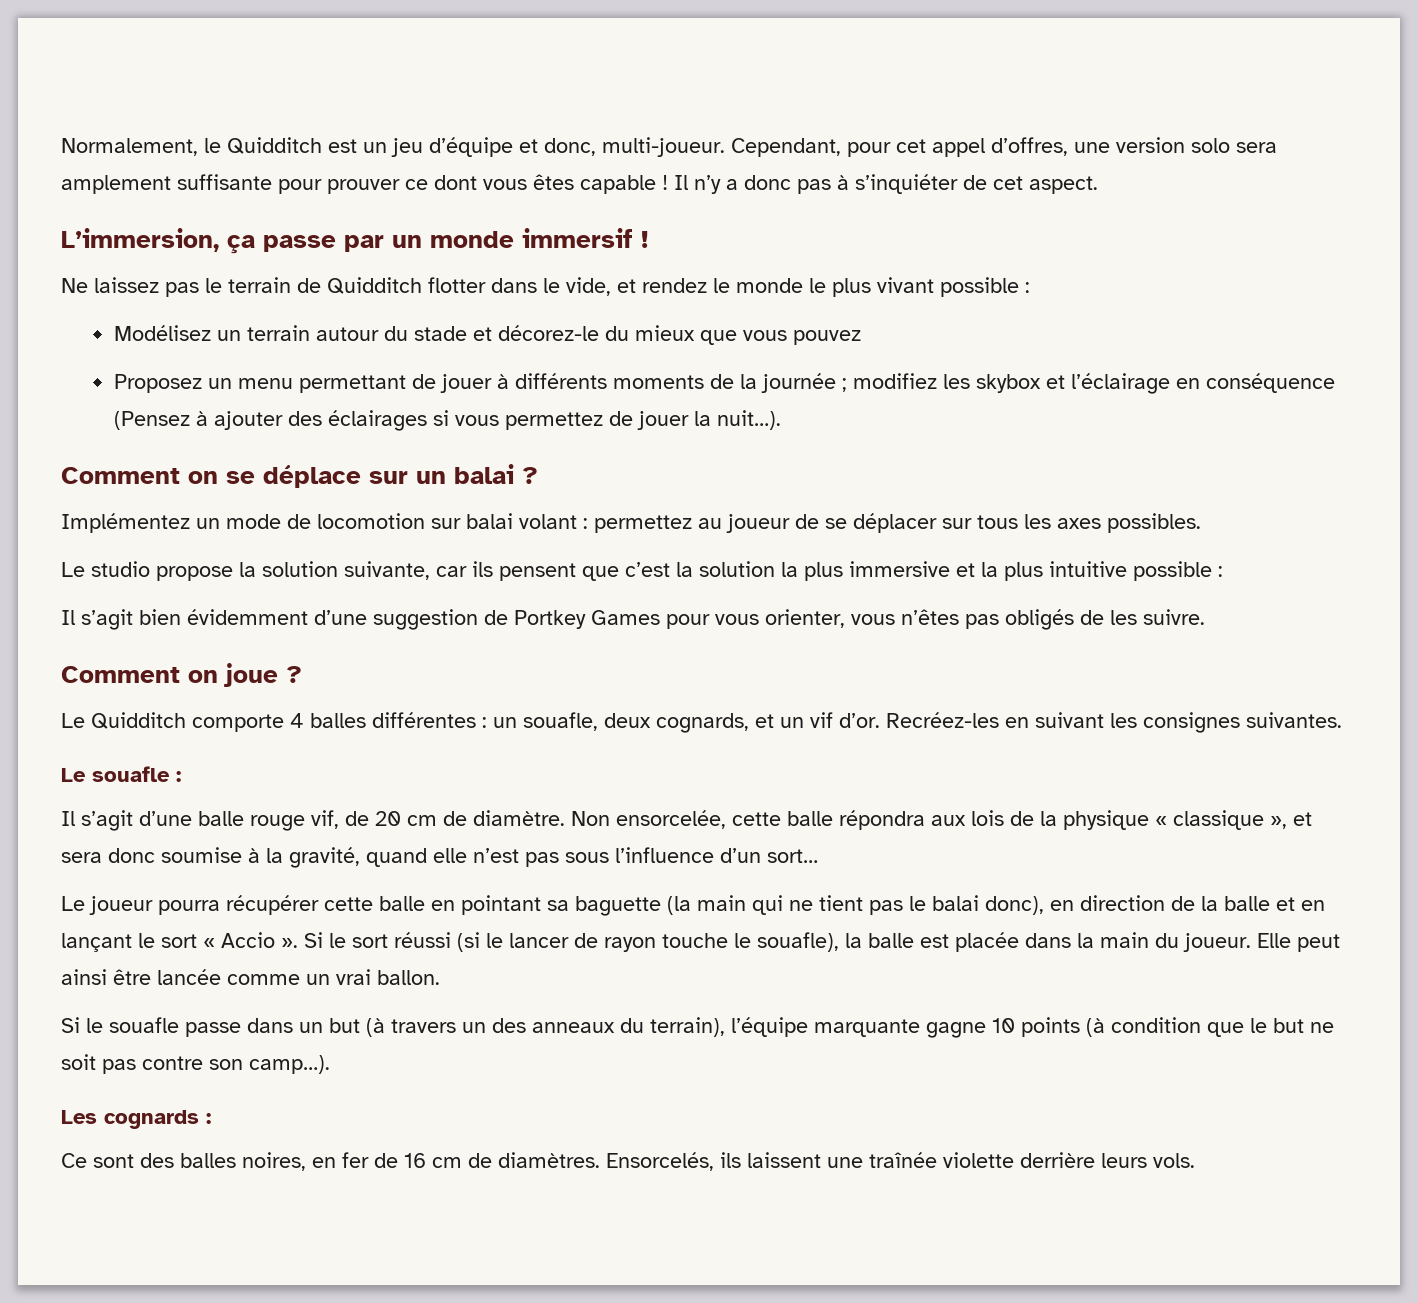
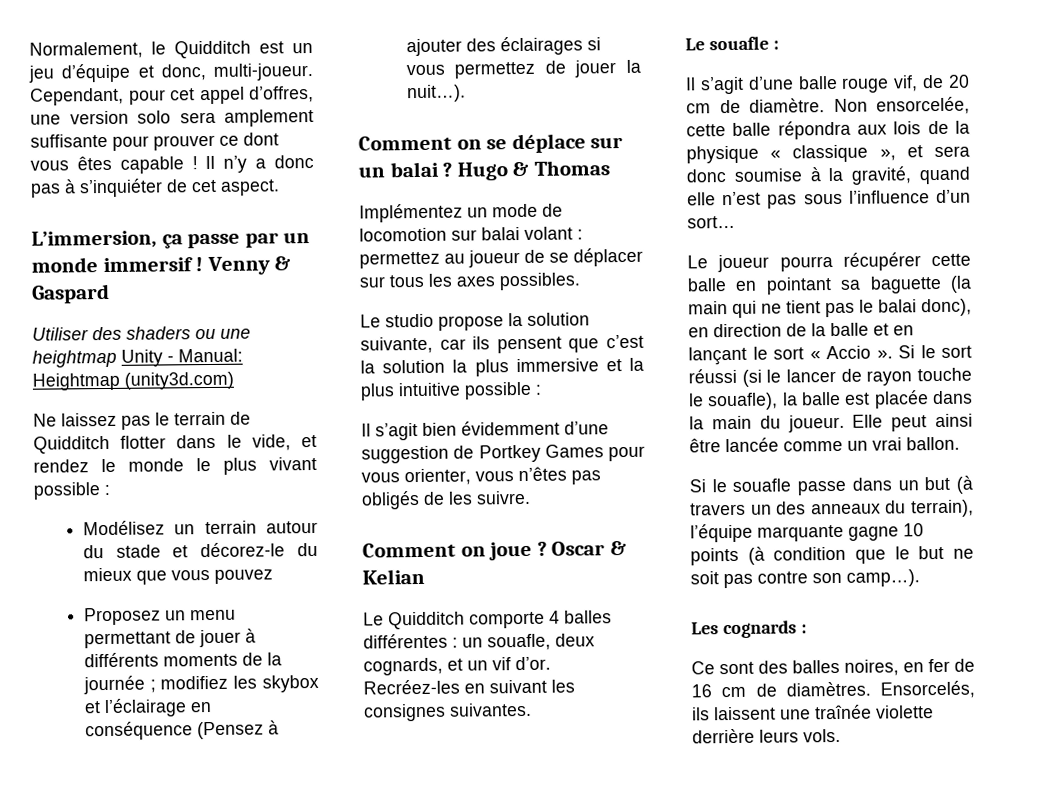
(648, 239) none -> [206,256,292,276] [31,283,110,304] [32,326,251,341] [32,348,243,368] [32,371,234,391] Venny & Gaspard // Utiliser des shaders ou une heightmap Unity - Manual: Heightmap (unity3d.com)
(538, 475) none -> [456,160,610,181] Hugo & Thomas
(302, 674) none -> [551,541,627,556] [362,568,425,585] Oscar & Kelian

